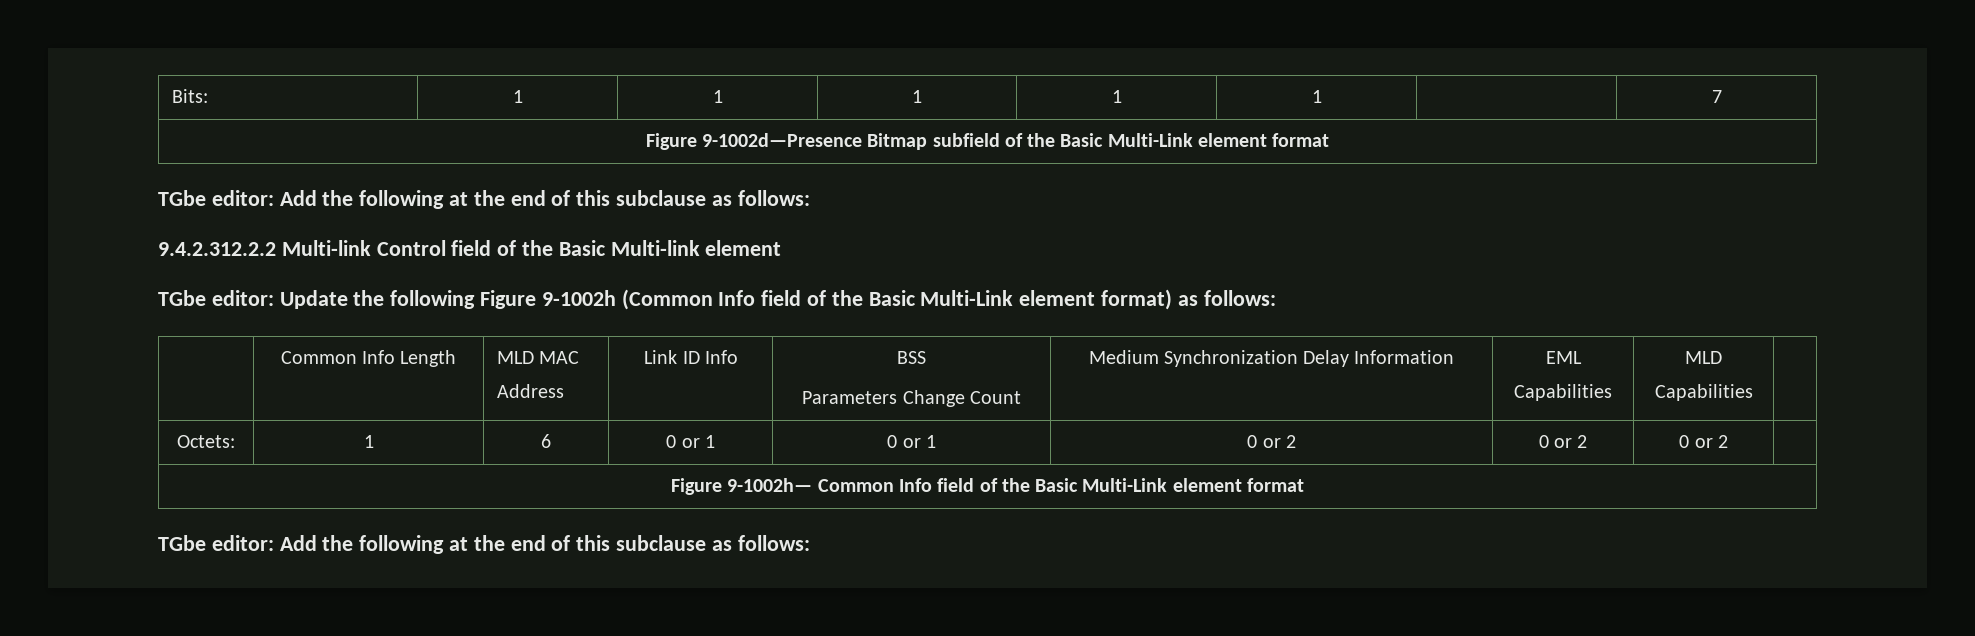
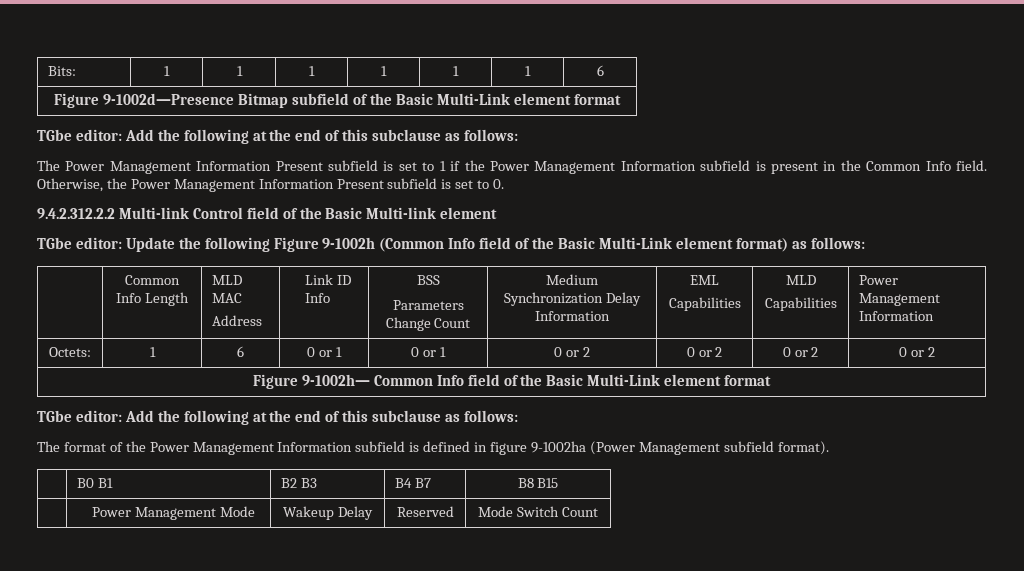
[1711,90,1722,103] | 7 -> [525,66,531,76] [596,65,604,76] 1 | 6
(810, 198) none -> [37,160,987,174] [37,178,505,192] // The Power Management Information Present subfield is set to 1 if the Power Management Information subfield is present in the Common Info field. Otherwise, the Power Management Information Present subfield is set to 0.
(1753, 392) none -> [859,275,899,285] [859,293,941,306] [859,311,935,321] Power Management Information
(1728, 441) none -> [899,347,935,357] 0 or 2
(810, 543) none -> [37,441,829,455] [77,478,114,488] [281,478,318,488] [395,478,432,488] [517,478,559,488] [92,506,256,520] [283,506,373,520] [396,506,454,517] [478,506,598,517] // The format of the Power Management Information subfield is defined in figure 9-1002ha (Power Management subfield format). // | B0 B1 | B2 B3 | B4 B7 | B8 B15 // | Power Management Mode | Wakeup Delay | Reserved | Mode Switch Count

